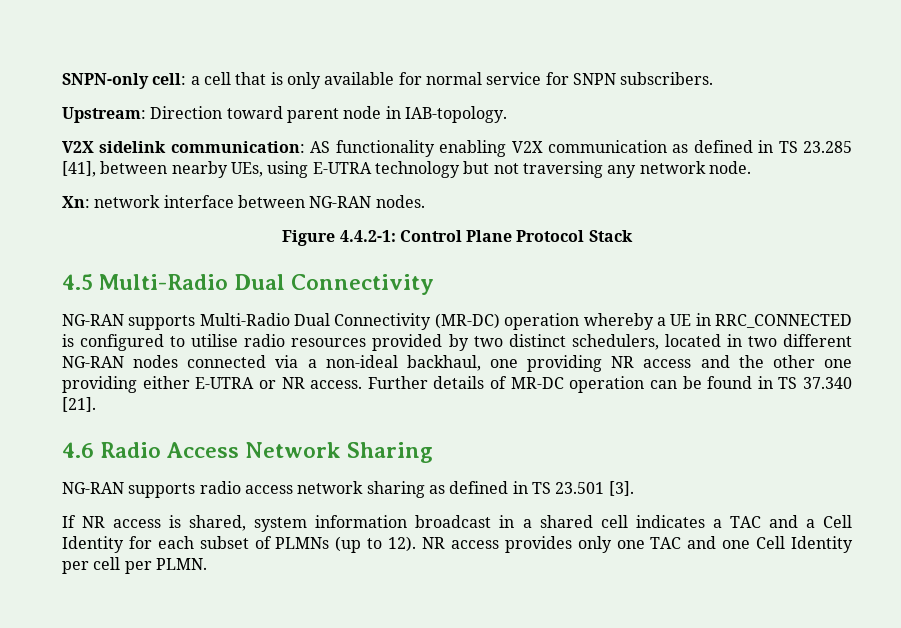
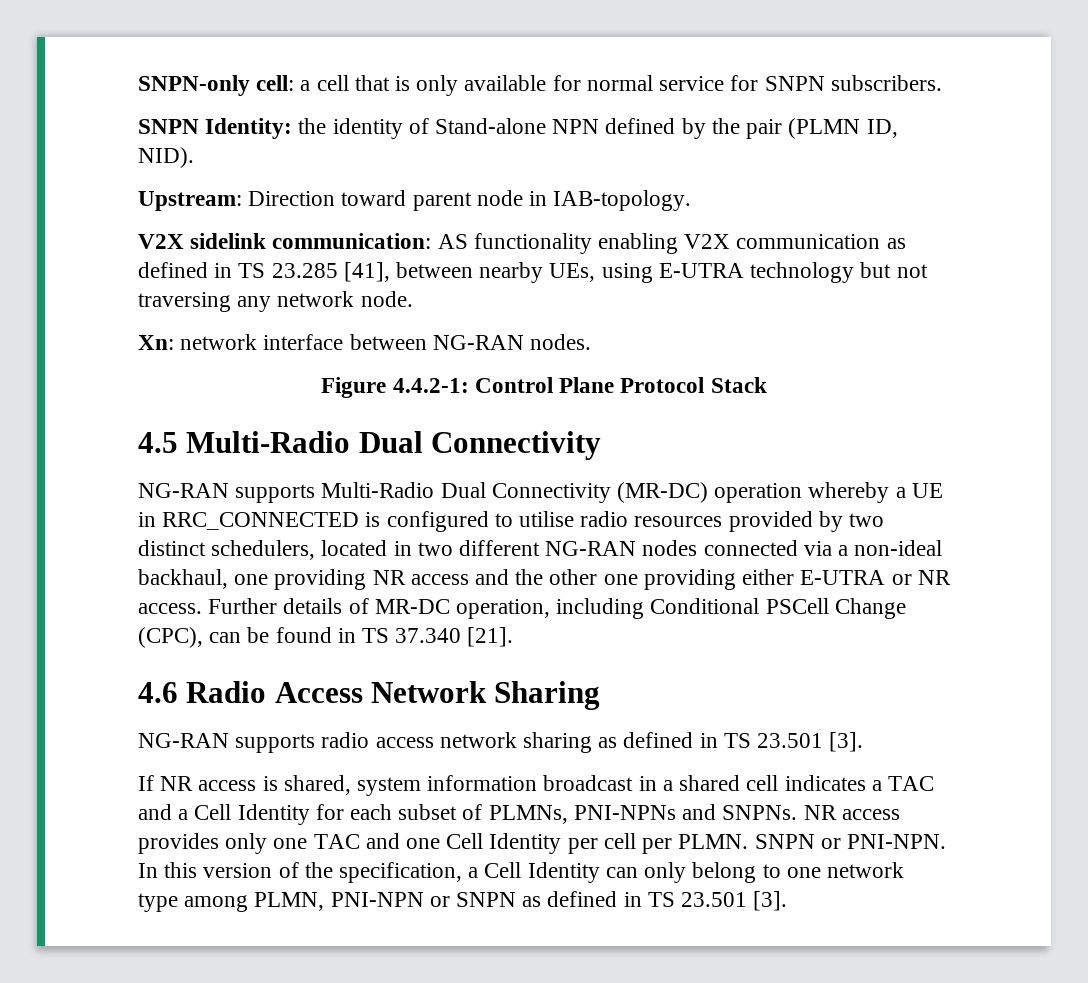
(714, 78) none -> [138,118,898,139] [138,147,194,168] // SNPN Identity: the identity of Stand-alone NPN defined by the pair (PLMN ID, NID).
[569,376,645,393] operation -> [456,598,906,619] [138,627,203,648] operation, including Conditional PSCell Change (CPC),
[275,536,417,553] PLMNs (up to 12). -> [488,804,798,824] PLMNs, PNI-NPNs and SNPNs.
(207, 564) none -> [754,834,946,849] [138,862,904,883] [138,891,788,912] SNPN or PNI-NPN. In this version of the specification, a Cell Identity can only belong to one network type among PLMN, PNI-NPN or SNPN as defined in TS 23.501 [3].

